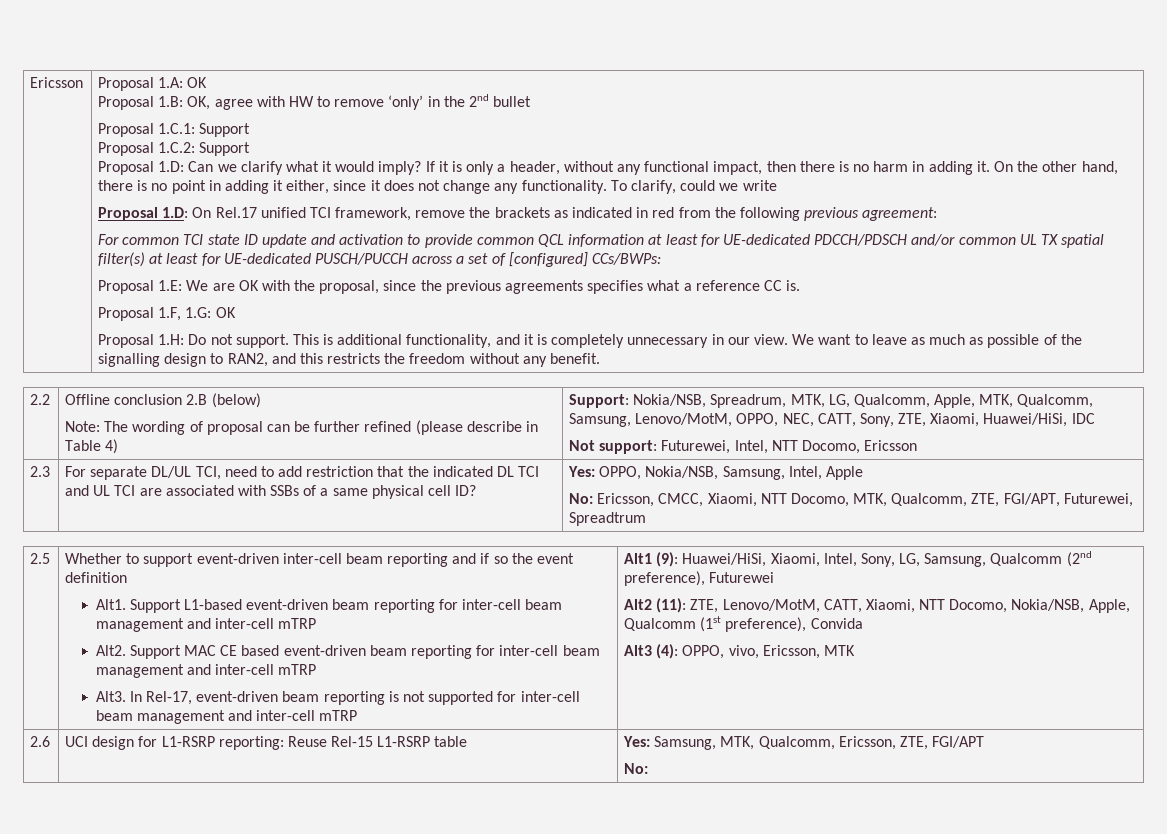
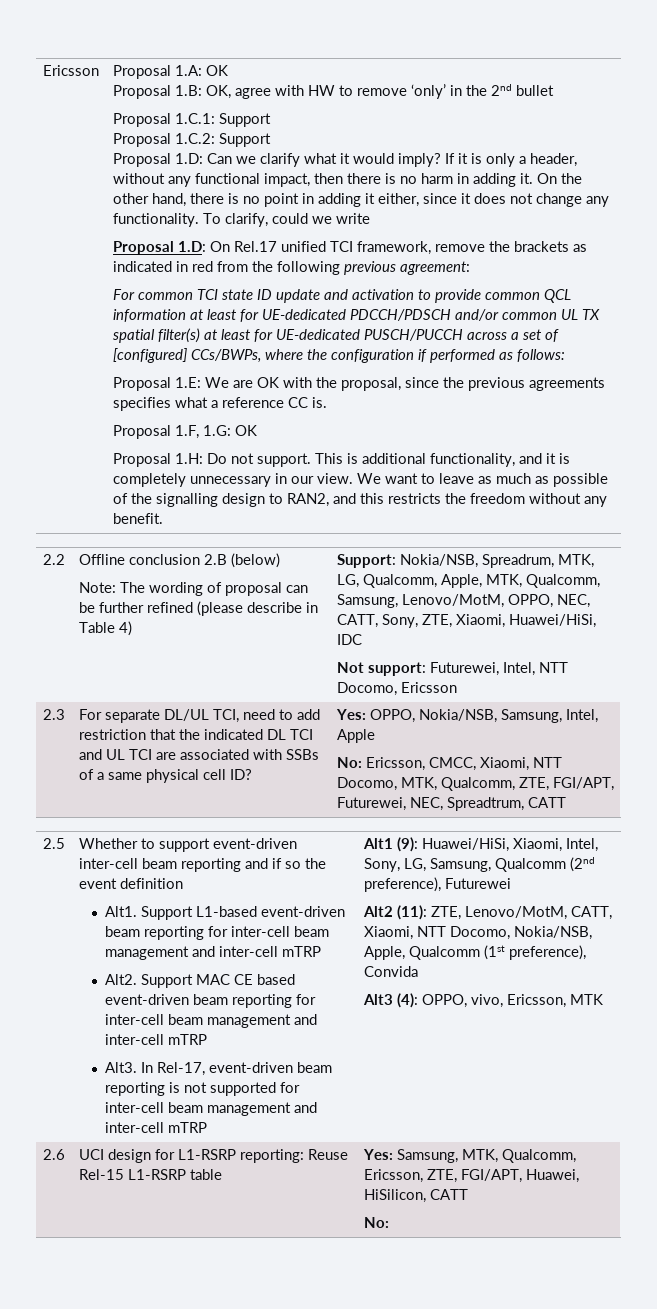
[592,253,662,265] CCs/BWPs: -> [190,349,565,363] CCs/BWPs, where the configuration if performed as follows:
[569,512,647,526] Spreadtrum -> [409,797,566,811] NEC, Spreadtrum, CATT
[932,736,985,748] FGI/APT -> [460,1169,579,1183] [363,1189,468,1203] FGI/APT, Huawei, HiSilicon, CATT

